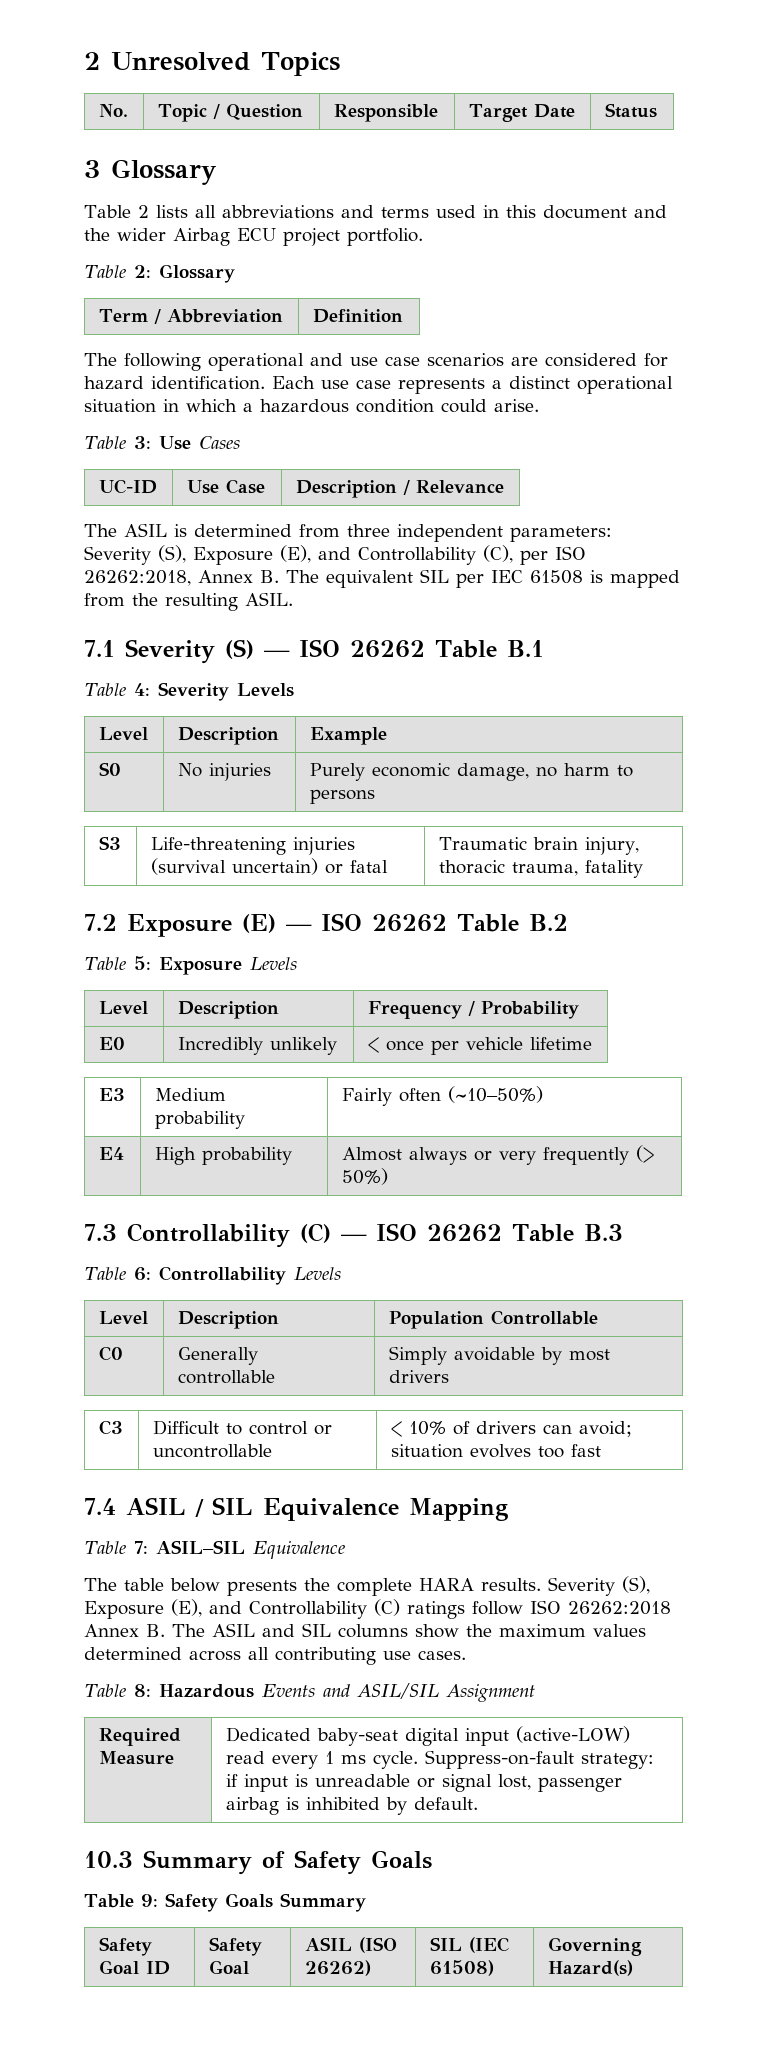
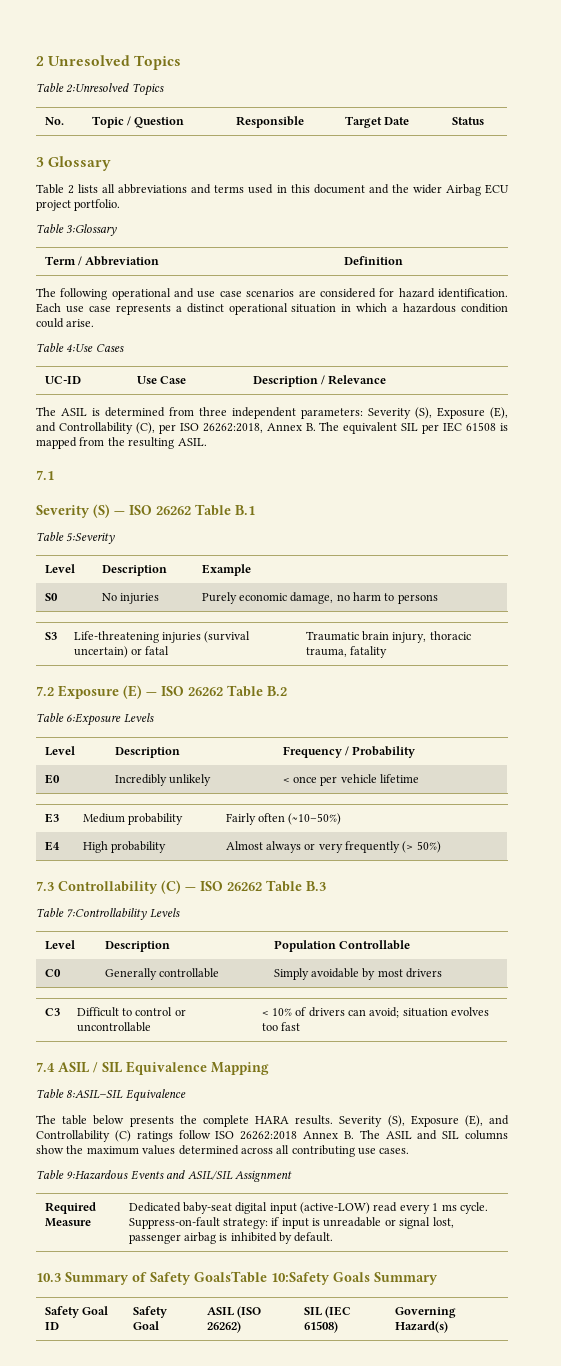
(340, 64) none -> [36,83,164,96] // Table 2:Unresolved Topics
[133,264,235,283] 2: Glossary -> [66,224,118,236] 3:Glossary
[133,436,191,450] 3: Use -> [66,344,94,352] 4:Use
(115, 648) none -> (54, 475) //
[133,682,294,701] 4: Severity Levels -> [66,532,116,544] 5:Severity
[133,956,242,975] 5: Exposure -> [66,713,122,726] 6:Exposure
[133,1266,286,1285] 6: Controllability -> [66,908,148,920] 7:Controllability
[133,1540,245,1554] 7: ASIL–SIL -> [66,1090,124,1099] 8:ASIL–SIL
[133,1684,254,1698] 8: Hazardous -> [66,1170,129,1179] 9:Hazardous
[371,1850,432,1869] [84,1893,218,1912] Goals // Table 9: Safety -> [194,1271,330,1285] GoalsTable 10:Safety

